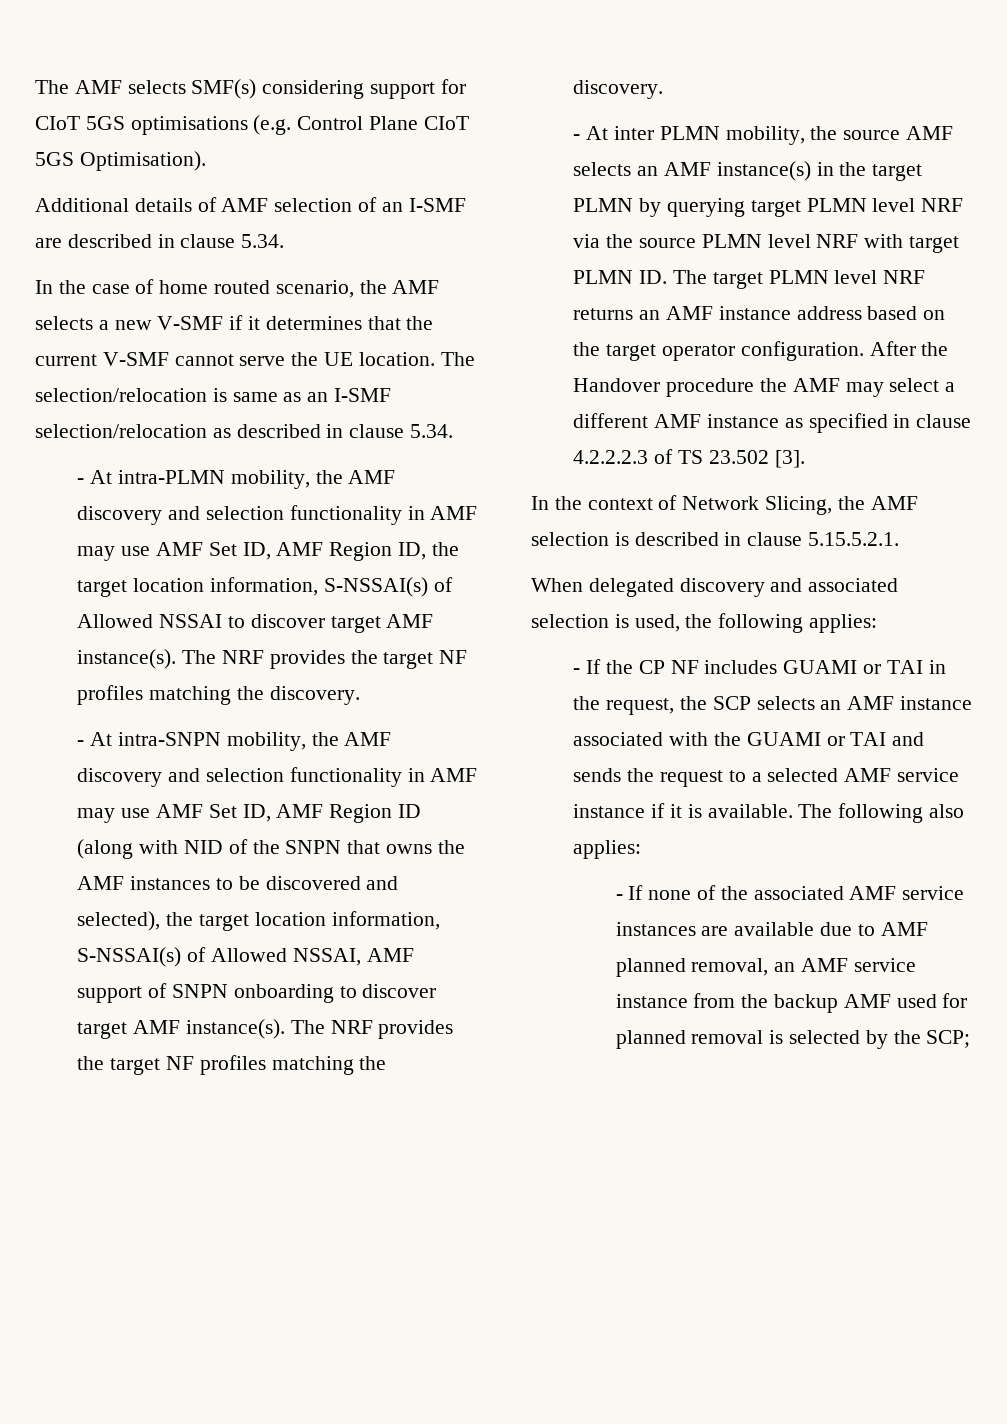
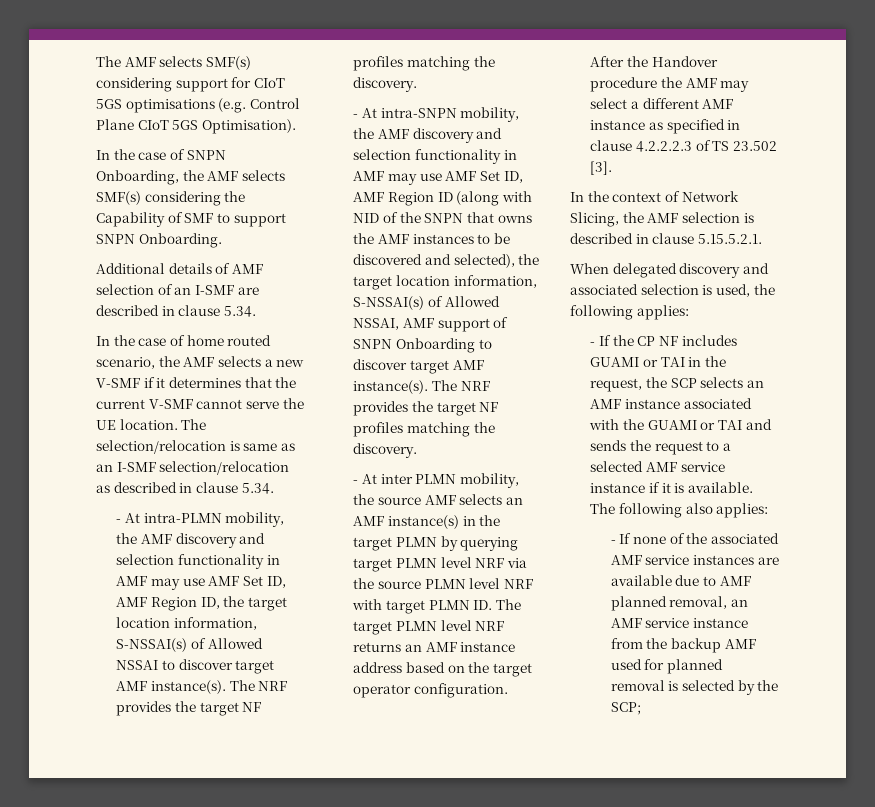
(206, 161) none -> [96,149,226,160] [96,170,285,185] [96,191,246,206] [96,212,286,227] [96,233,222,248] // In the case of SNPN Onboarding, the AMF selects SMF(s) considering the Capability of SMF to support SNPN Onboarding.
[233,984,334,1003] onboarding -> [396,338,476,353] Onboarding

